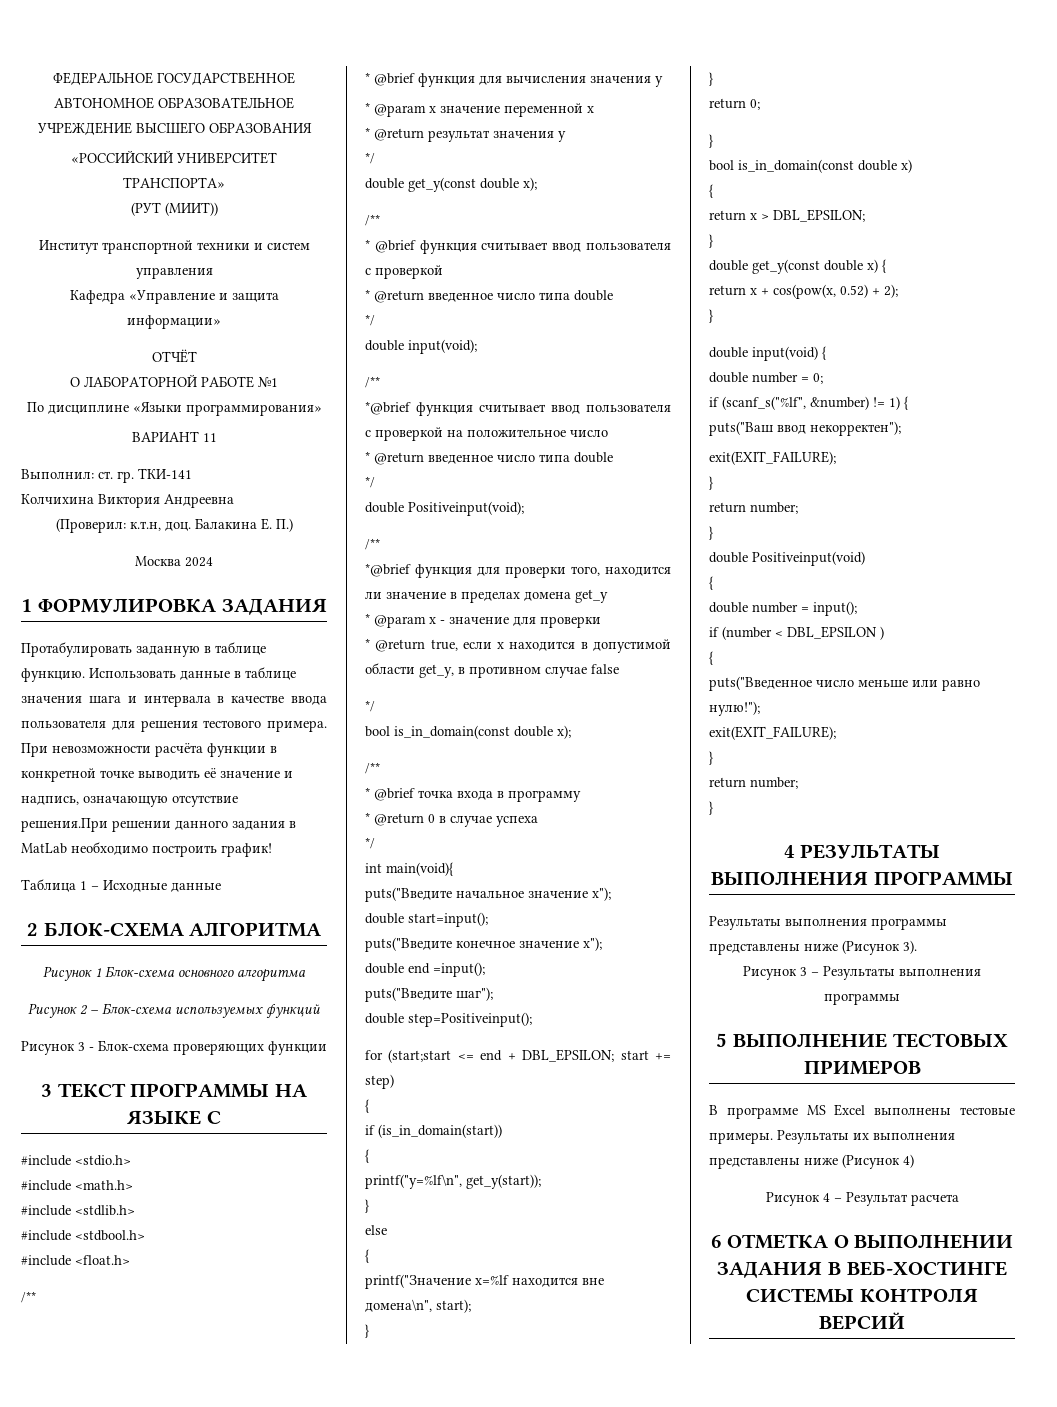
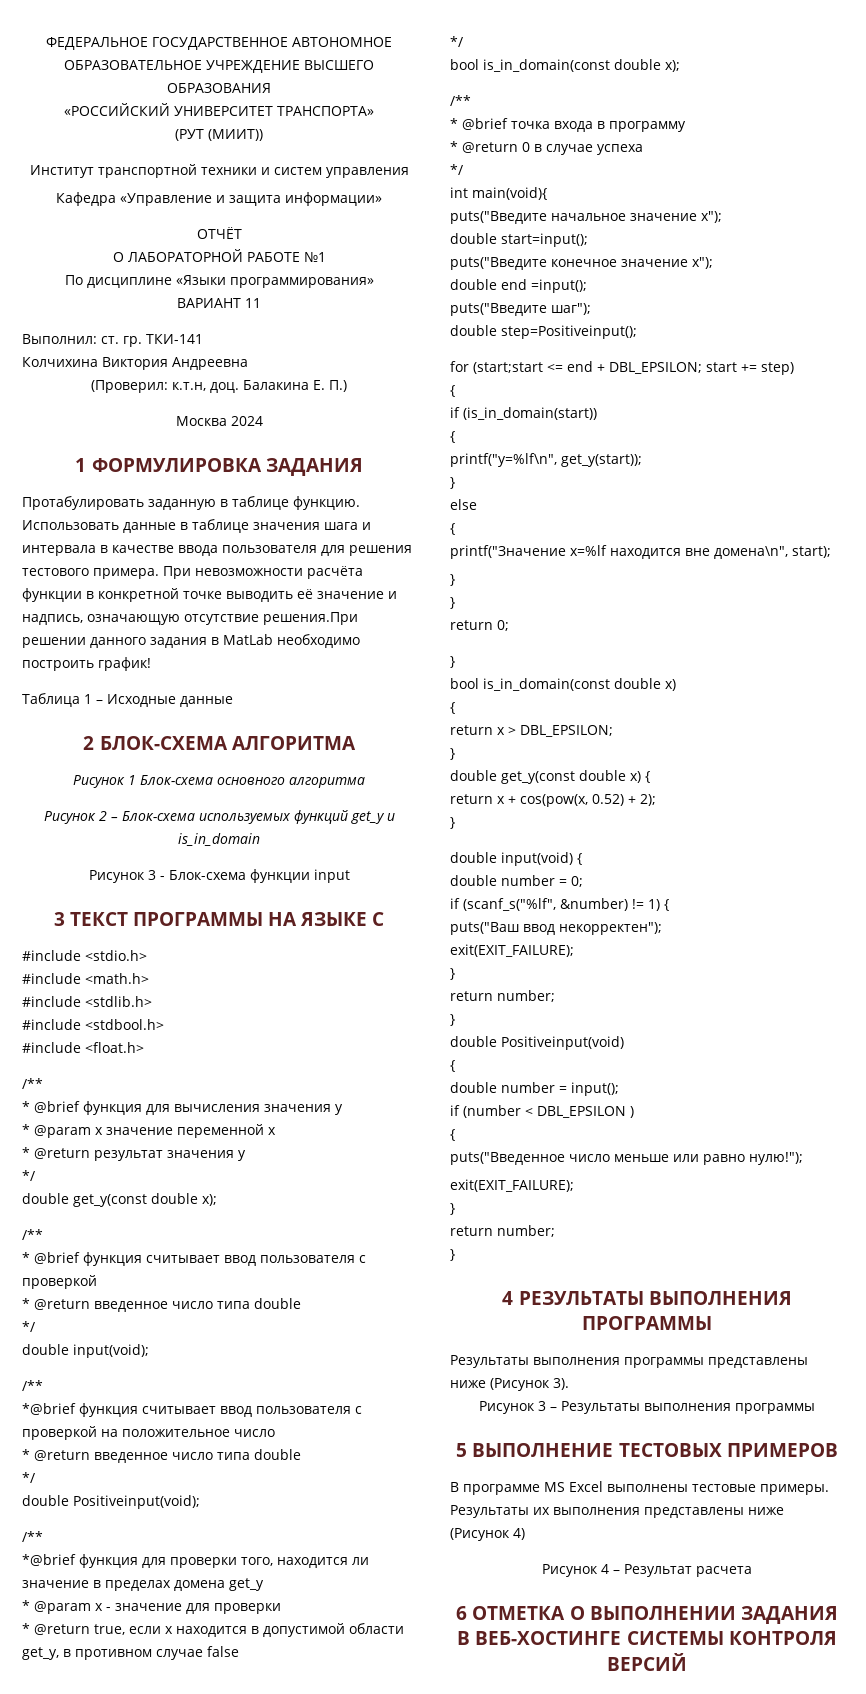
(320, 1011) none -> [350,811,395,824] [178,833,260,846] get_y и is_in_domain
[173,1041,327,1055] проверяющих функции -> [249,869,350,883] функции input

